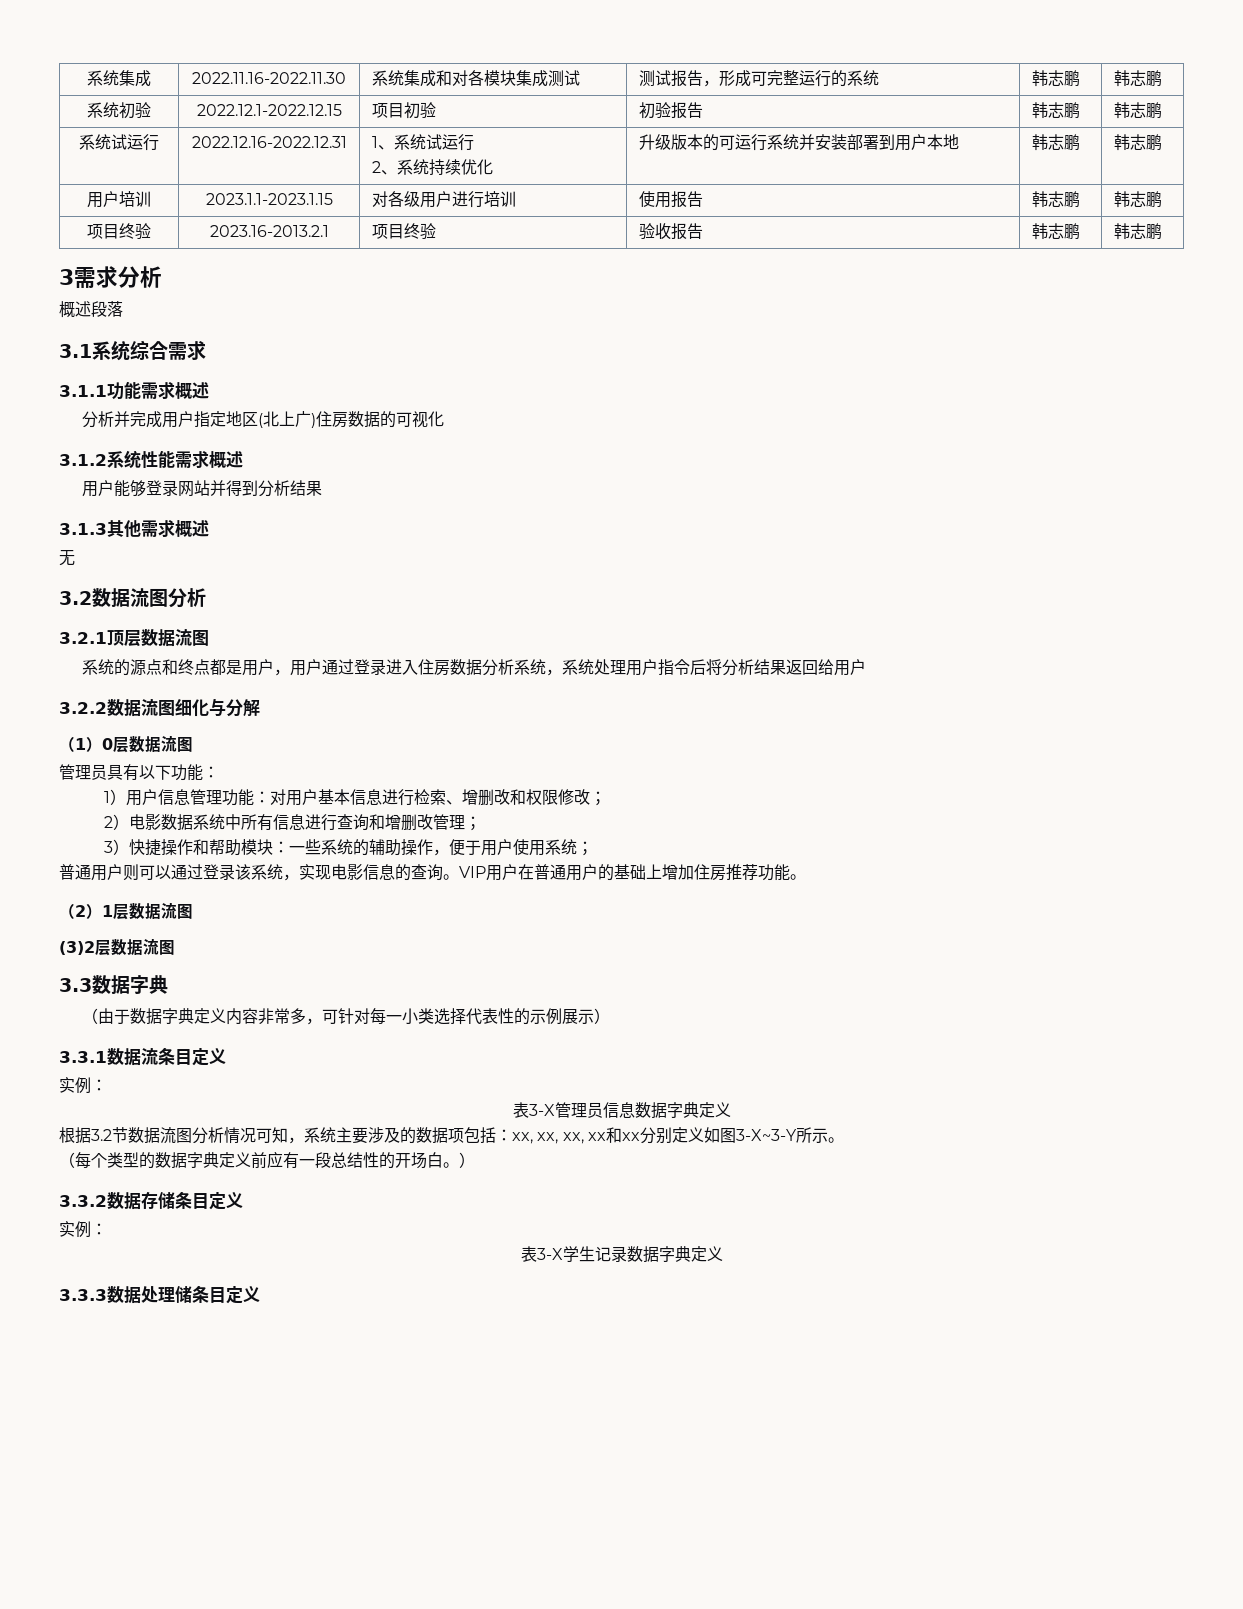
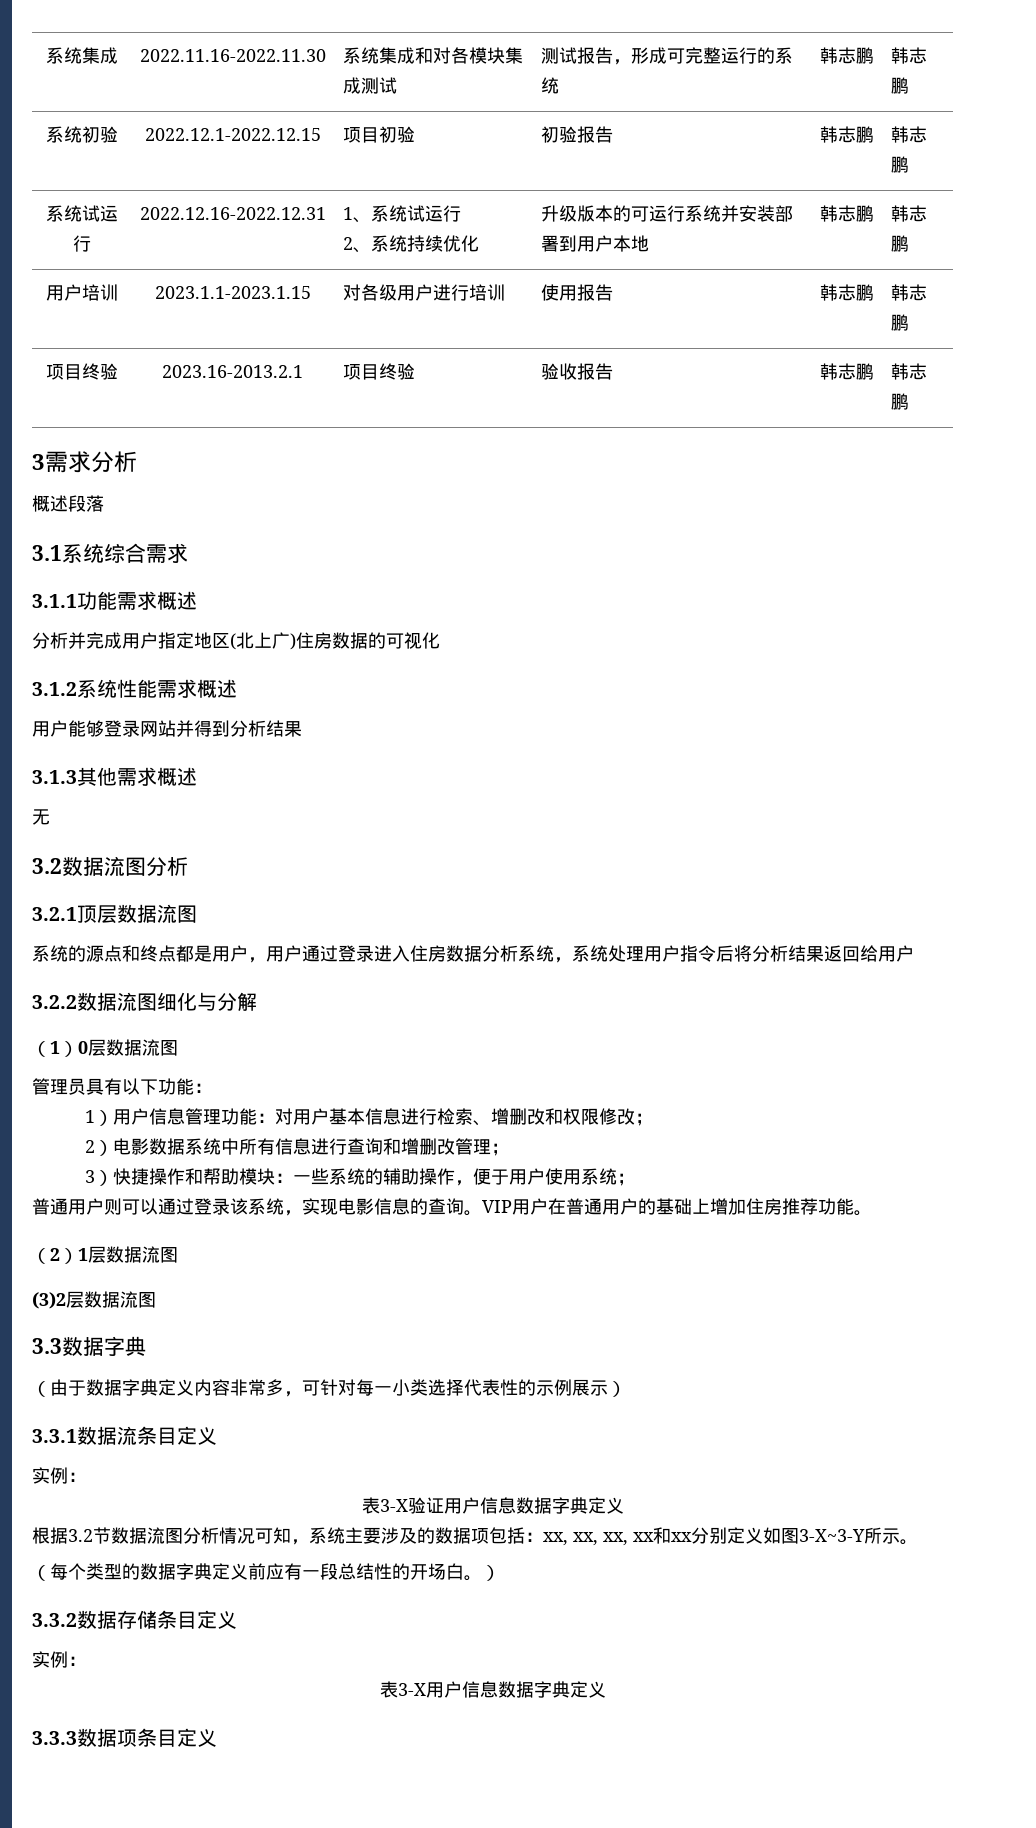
[554,1102,603,1118] 管理员 -> [408,1497,480,1514] 验证用户
[562,1246,627,1262] 学生记录 -> [426,1681,498,1698] 用户信息
[141,1286,192,1303] 处理储 -> [117,1729,137,1747] 项

